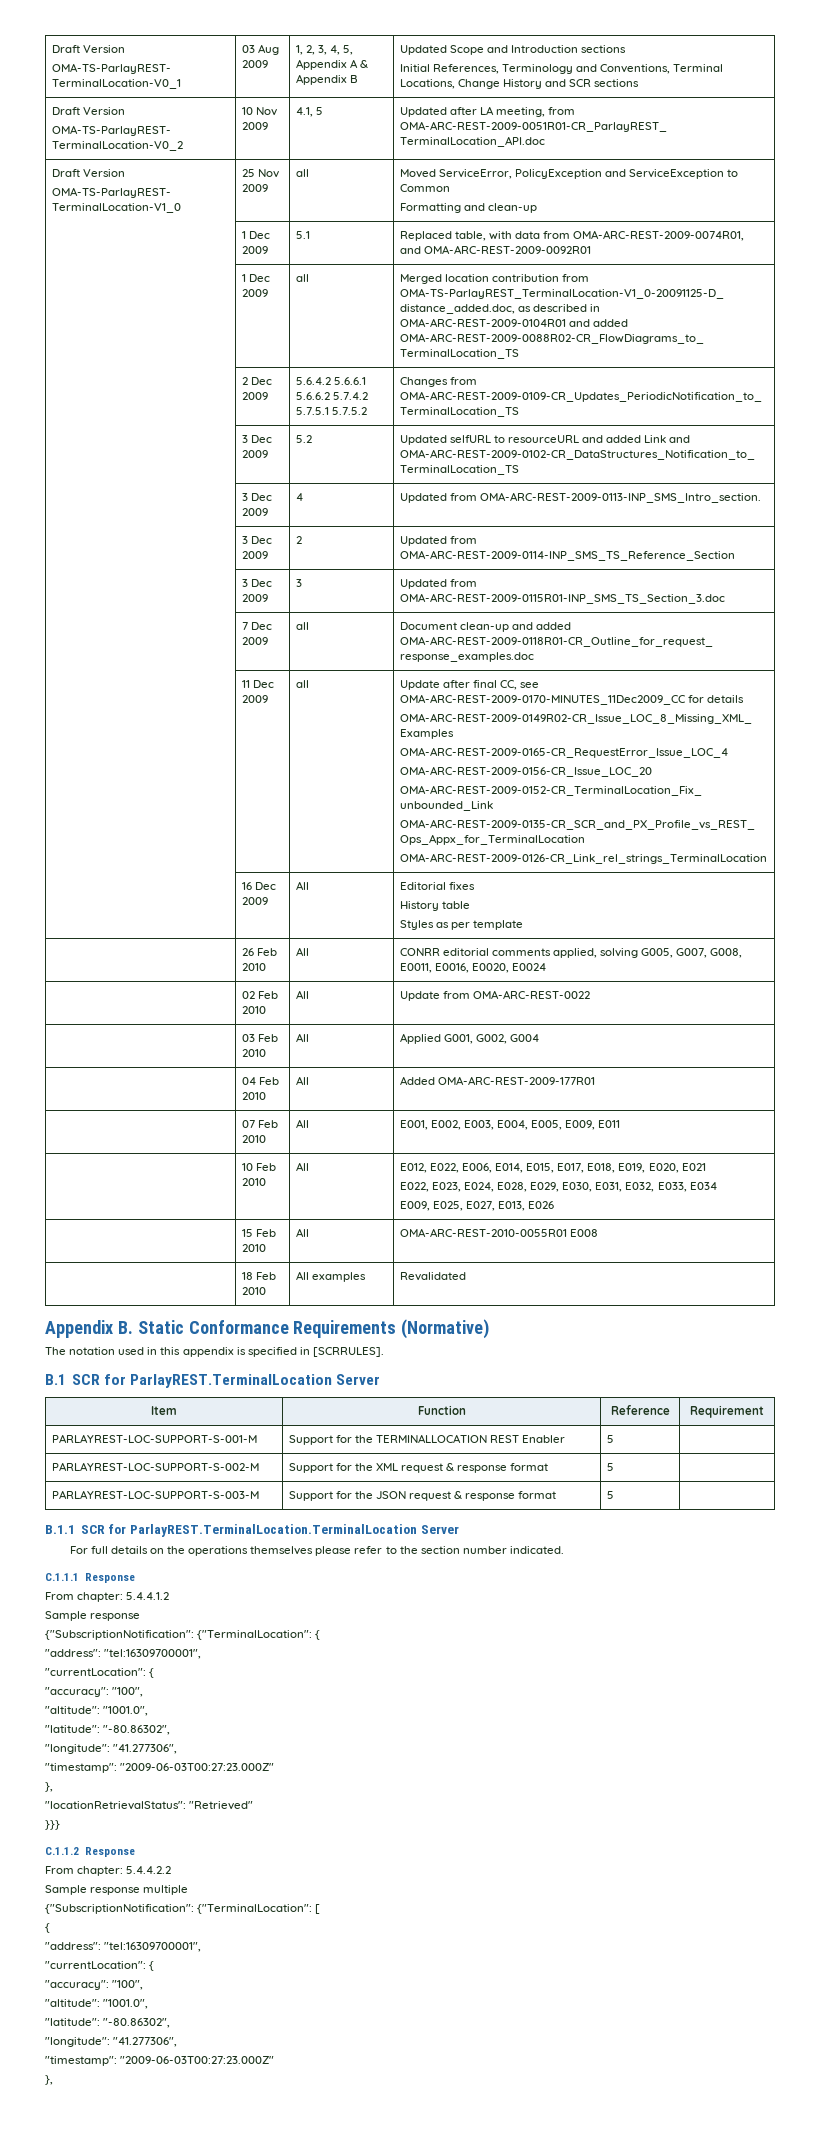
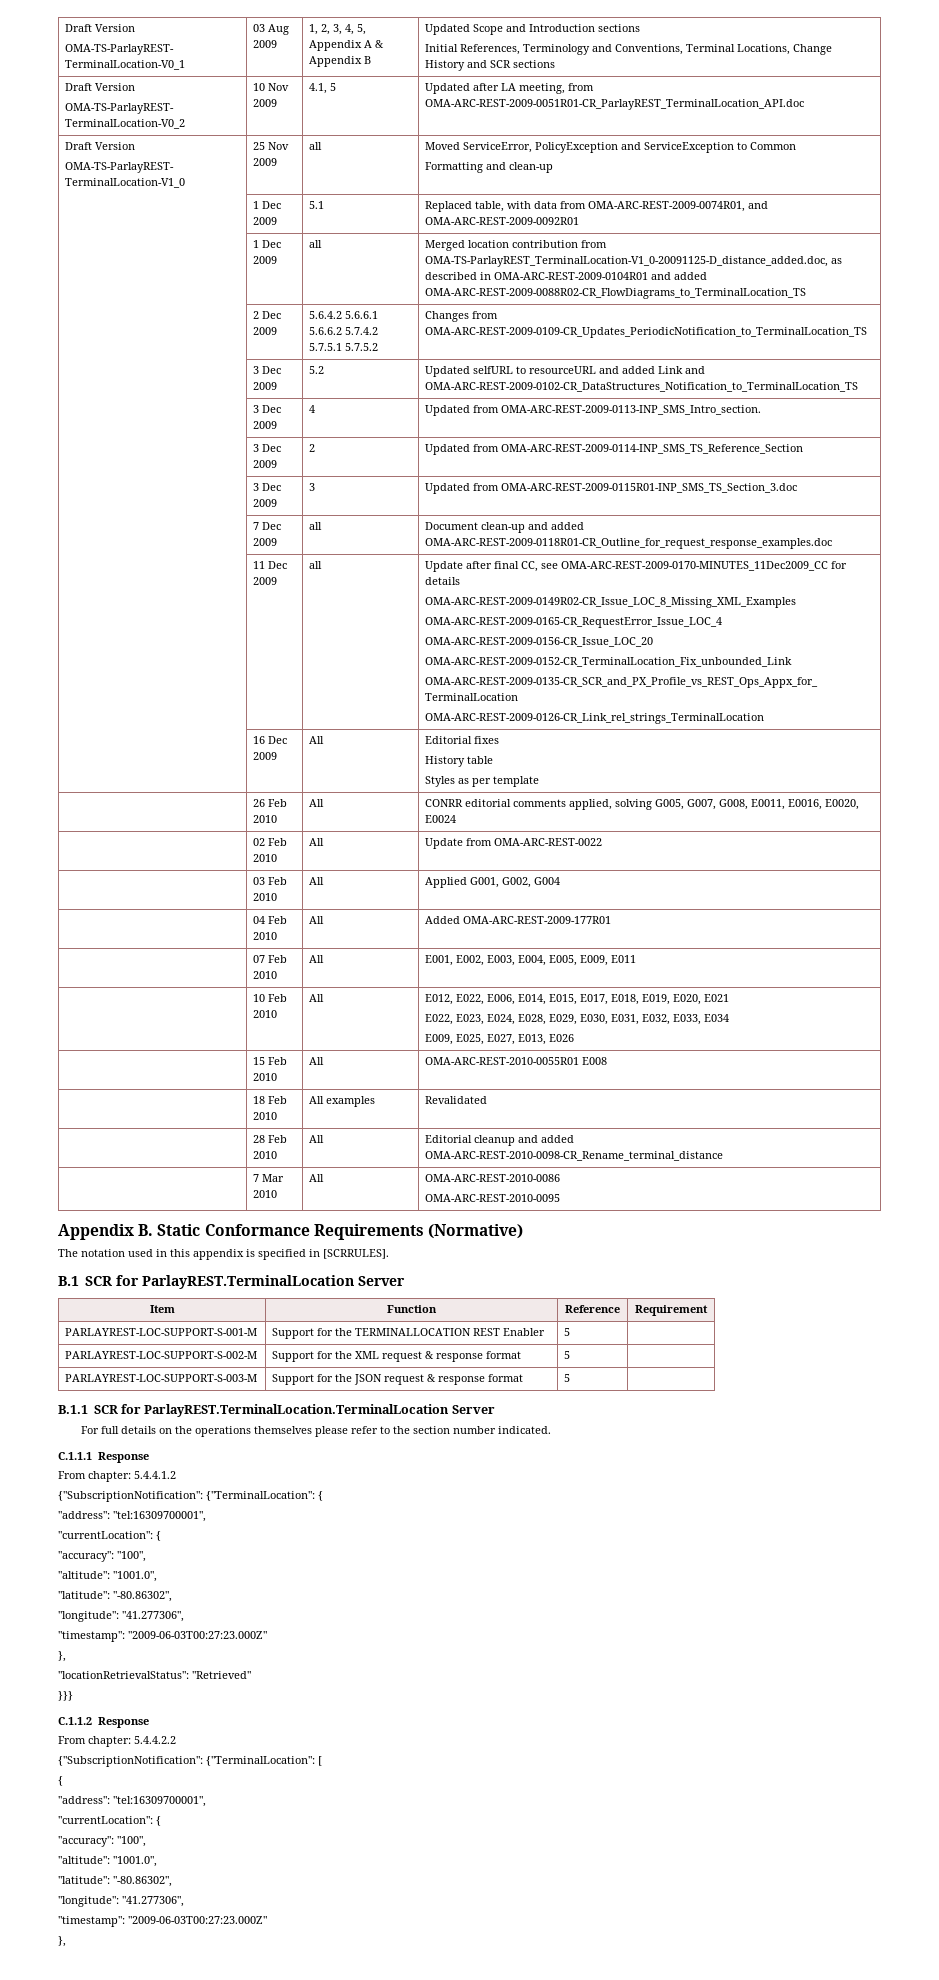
(466, 1276) none -> [253,1135,288,1143] [253,1151,278,1159] [309,1135,325,1143] [425,1135,575,1146] [425,1151,724,1161] [253,1174,285,1182] [253,1190,278,1198] [309,1174,325,1182] [425,1174,561,1182] [425,1194,561,1202] // | 28 Feb 2010 | All | Editorial cleanup and added OMA-ARC-REST-2010-0098-CR_Rename_terminal_distance // | 7 Mar 2010 | All | OMA-ARC-REST-2010-0086 // OMA-ARC-REST-2010-0095
[45,1611,141,1621] // Sample response -> (176, 1475) none
[45,1885,189,1895] // Sample response multiple -> (176, 1740) none

